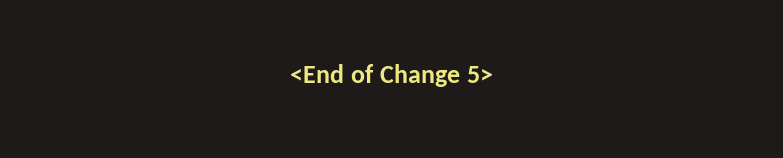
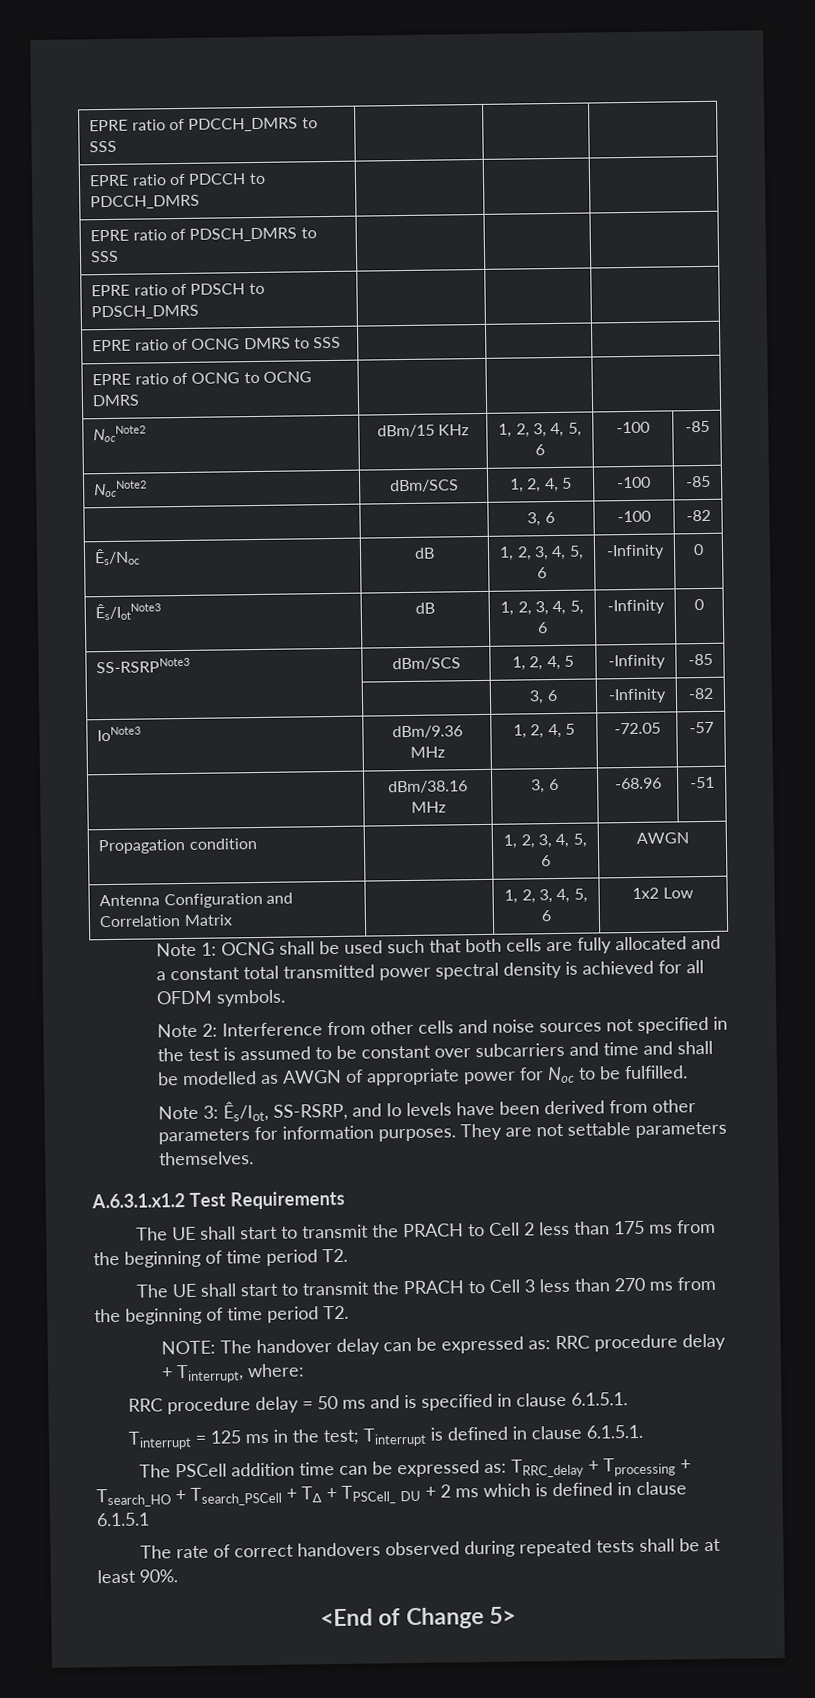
(290, 73) none -> [89,117,318,132] [89,140,118,153] [89,172,266,187] [90,194,201,210] [90,227,317,242] [90,250,120,263] [91,282,265,297] [91,304,200,320] [92,336,342,352] [92,371,312,386] [92,394,141,407] [93,425,147,443] [376,424,470,438] [498,422,582,438] [535,444,545,456] [616,421,650,434] [684,420,710,433] [94,480,148,498] [389,479,459,493] [510,477,572,493] [617,476,651,489] [685,475,711,488] [527,511,555,527] [617,510,651,523] [685,509,711,522] [94,548,141,566] [414,547,435,559] [499,545,584,561] [537,567,547,579] [605,544,665,560] [693,544,704,556] [95,603,162,621] [415,602,435,614] [500,600,584,616] [537,622,548,634] [606,599,665,615] [694,598,704,611] [96,657,191,674] [391,657,461,671] [512,655,574,671] [607,654,666,670] [687,653,713,666] [529,689,558,705] [607,688,667,704] [687,687,714,700] [97,726,142,742] [391,725,463,739] [409,746,445,758] [513,723,575,739] [613,722,661,735] [688,721,714,734] [388,780,468,794] [410,801,446,813] [531,778,559,794] [614,777,662,790] [689,776,715,789] [98,838,257,855] [503,833,587,849] [541,855,551,867] [635,832,689,844] [99,892,293,909] [99,914,233,928] [504,888,588,904] [541,910,551,922] [632,887,694,899] [155,935,721,957] [155,960,704,981] [155,989,286,1007] [156,1016,728,1038] [156,1040,713,1062] [156,1065,688,1086] [157,1099,696,1122] [157,1121,727,1145] [158,1151,254,1166] [91,1190,345,1210] [135,1219,716,1241] [93,1248,348,1268] [135,1276,716,1298] [94,1305,349,1325] [160,1333,726,1356] [160,1363,305,1384] [128,1392,629,1415] [128,1424,644,1450] [138,1457,691,1478] [96,1481,687,1508] [96,1512,150,1527] [139,1538,721,1559] [97,1569,178,1584] EPRE ratio of PDCCH_DMRS to SSS | | | // EPRE ratio of PDCCH to PDCCH_DMRS | | | // EPRE ratio of PDSCH_DMRS to SSS | | | // EPRE ratio of PDSCH to PDSCH_DMRS | | | // EPRE ratio of OCNG DMRS to SSS | | | // EPRE ratio of OCNG to OCNG DMRS | | | // NocNote2 | dBm/15 KHz | 1, 2, 3, 4, 5, 6 | -100 | -85 // NocNote2 | dBm/SCS | 1, 2, 4, 5 | -100 | -85 // | | 3, 6 | -100 | -82 // Ês/Noc | dB | 1, 2, 3, 4, 5, 6 | -Infinity | 0 // Ês/IotNote3 | dB | 1, 2, 3, 4, 5, 6 | -Infinity | 0 // SS-RSRPNote3 | dBm/SCS | 1, 2, 4, 5 | -Infinity | -85 // | | 3, 6 | -Infinity | -82 // IoNote3 | dBm/9.36 MHz | 1, 2, 4, 5 | -72.05 | -57 // | dBm/38.16 MHz | 3, 6 | -68.96 | -51 // Propagation condition | | 1, 2, 3, 4, 5, 6 | AWGN // Antenna Configuration and Correlation Matrix | | 1, 2, 3, 4, 5, 6 | 1x2 Low // Note 1: OCNG shall be used such that both cells are fully allocated and a constant total transmitted power spectral density is achieved for all OFDM symbols. // Note 2: Interference from other cells and noise sources not specified in the test is assumed to be constant over subcarriers and time and shall be modelled as AWGN of appropriate power for Noc to be fulfilled. // Note 3: Ês/Iot, SS-RSRP, and Io levels have been derived from other parameters for information purposes. They are not settable parameters themselves. // A.6.3.1.x1.2 Test Requirements // The UE shall start to transmit the PRACH to Cell 2 less than 175 ms from the beginning of time period T2. // The UE shall start to transmit the PRACH to Cell 3 less than 270 ms from the beginning of time period T2. // NOTE: The handover delay can be expressed as: RRC procedure delay + Tinterrupt, where: // RRC procedure delay = 50 ms and is specified in clause 6.1.5.1. // Tinterrupt = 125 ms in the test; Tinterrupt is defined in clause 6.1.5.1. // The PSCell addition time can be expressed as: TRRC_delay + Tprocessing + Tsearch_HO + Tsearch_PSCell + T∆ + TPSCell_ DU + 2 ms which is defined in clause 6.1.5.1 // The rate of correct handovers observed during repeated tests shall be at least 90%. //

